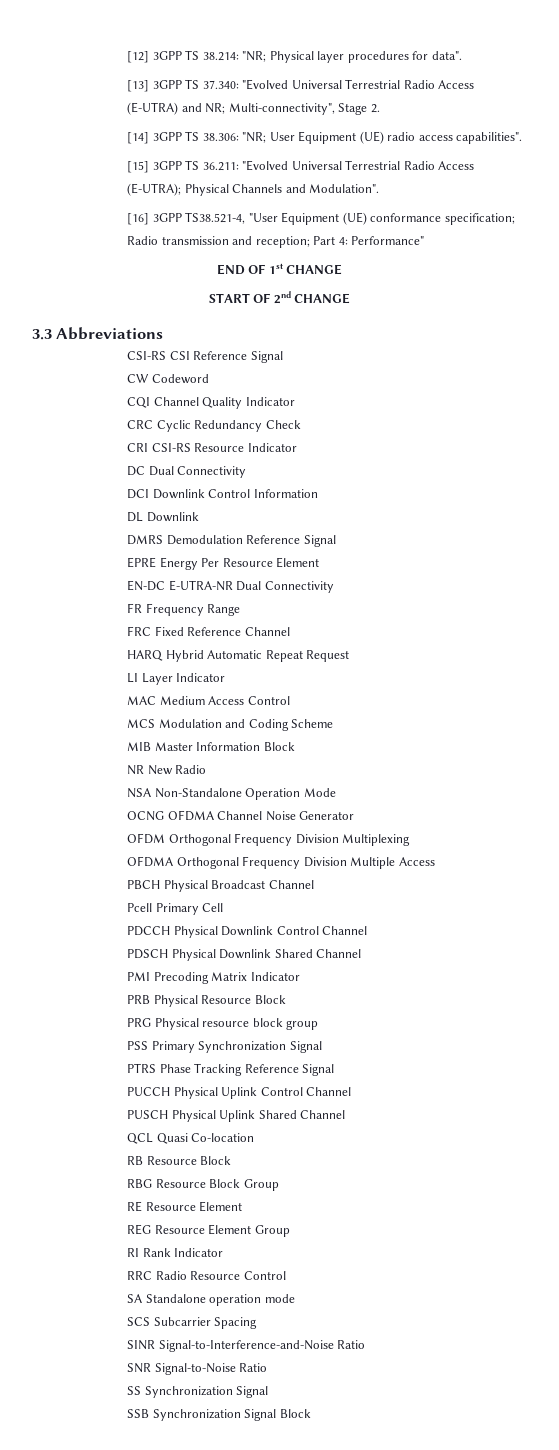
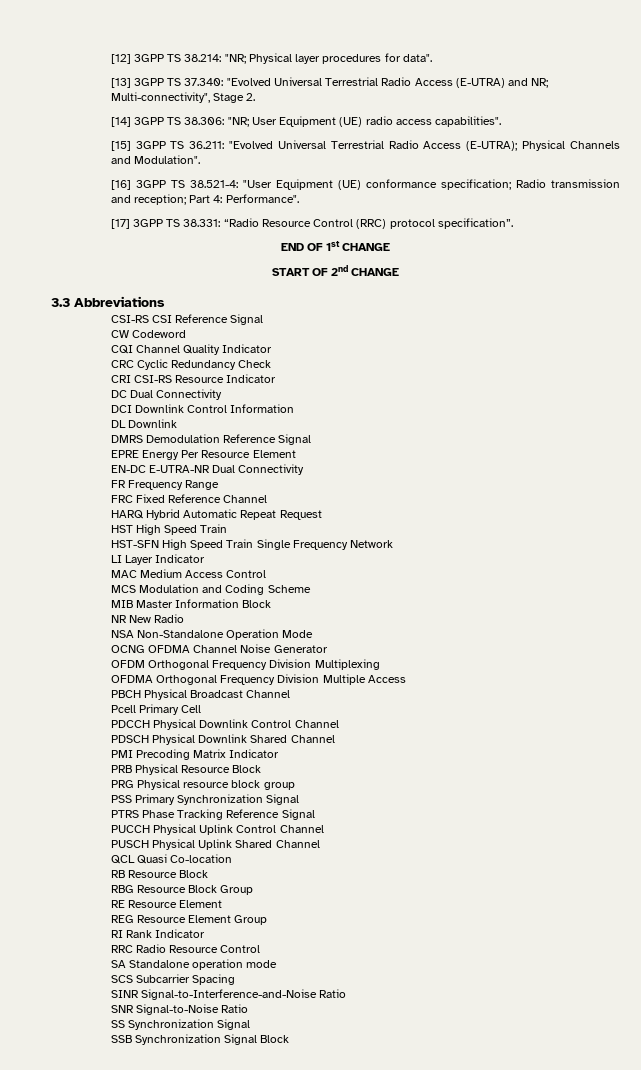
[185,212,246,224] TS38.521-4, -> [170,180,238,188] TS 38.521-4:
[351,236,425,245] Performance" -> [225,194,299,203] [110,218,513,229] Performance". // [17] 3GPP TS 38.331: “Radio Resource Control (RRC) protocol specification”.
(350, 656) none -> [110,524,228,535] [110,539,394,550] // HST High Speed Train // HST-SFN High Speed Train Single Frequency Network

